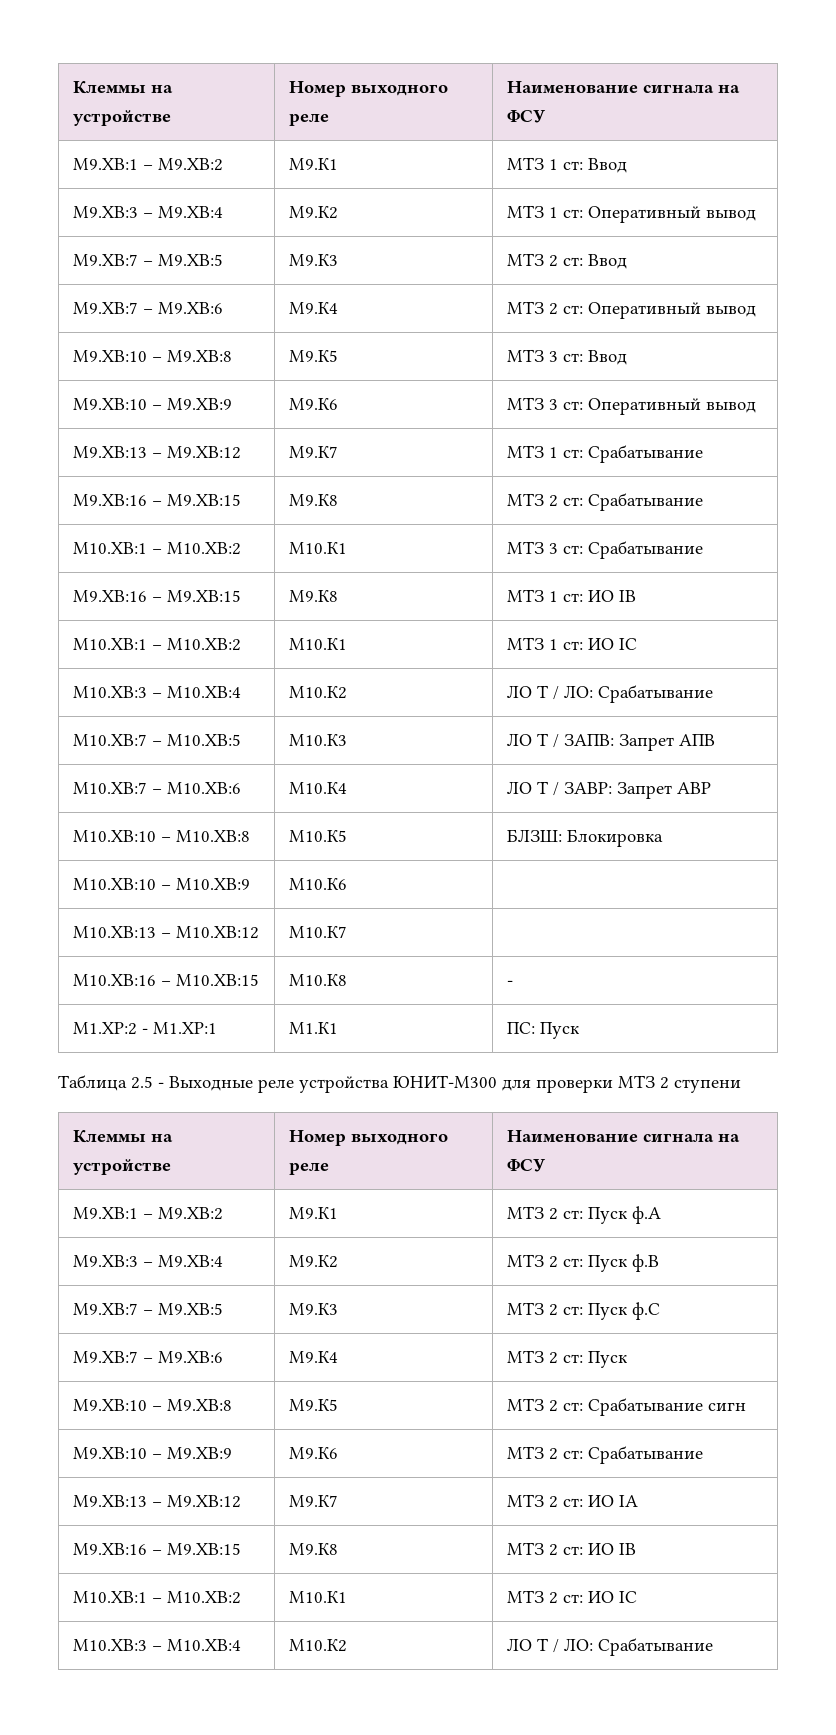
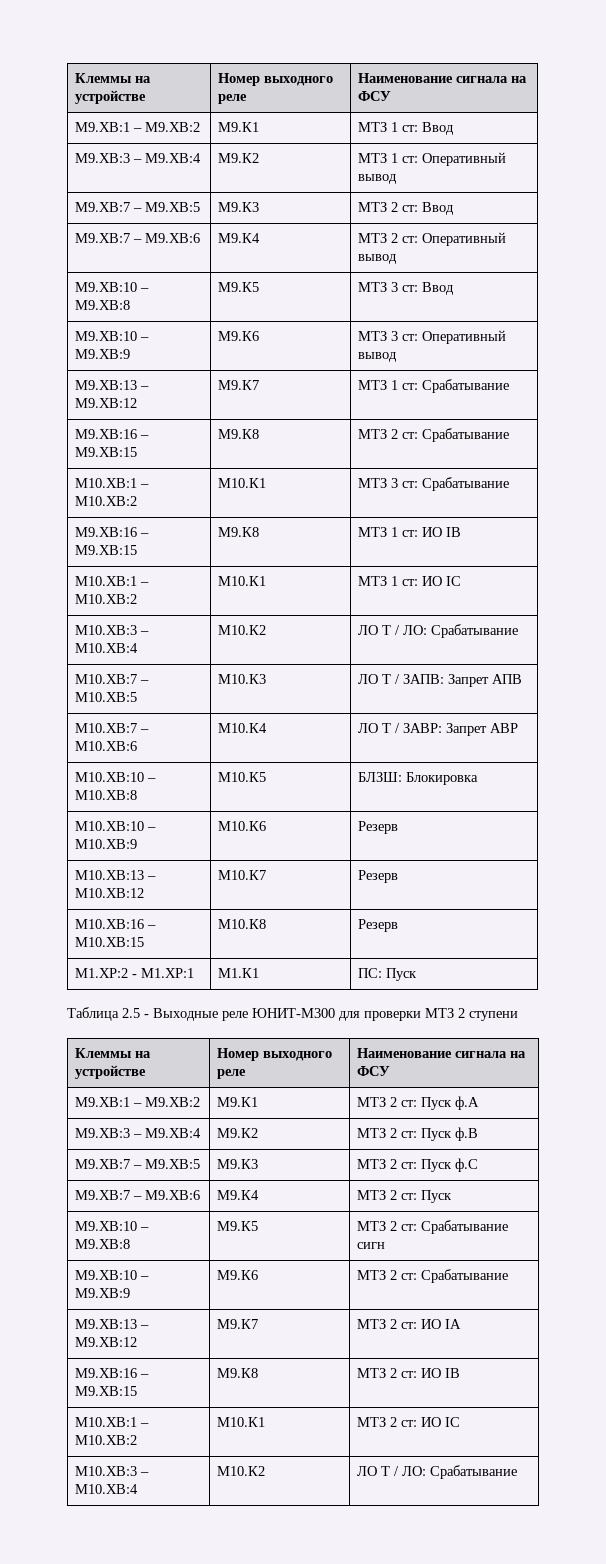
(347, 884) none -> [358,821,399,834] Резерв
(347, 932) none -> [358,870,399,883] Резерв
[506,980,513,986] - -> [358,919,399,932] Резерв
[299,1076,389,1093] устройства -> (248, 1016) none

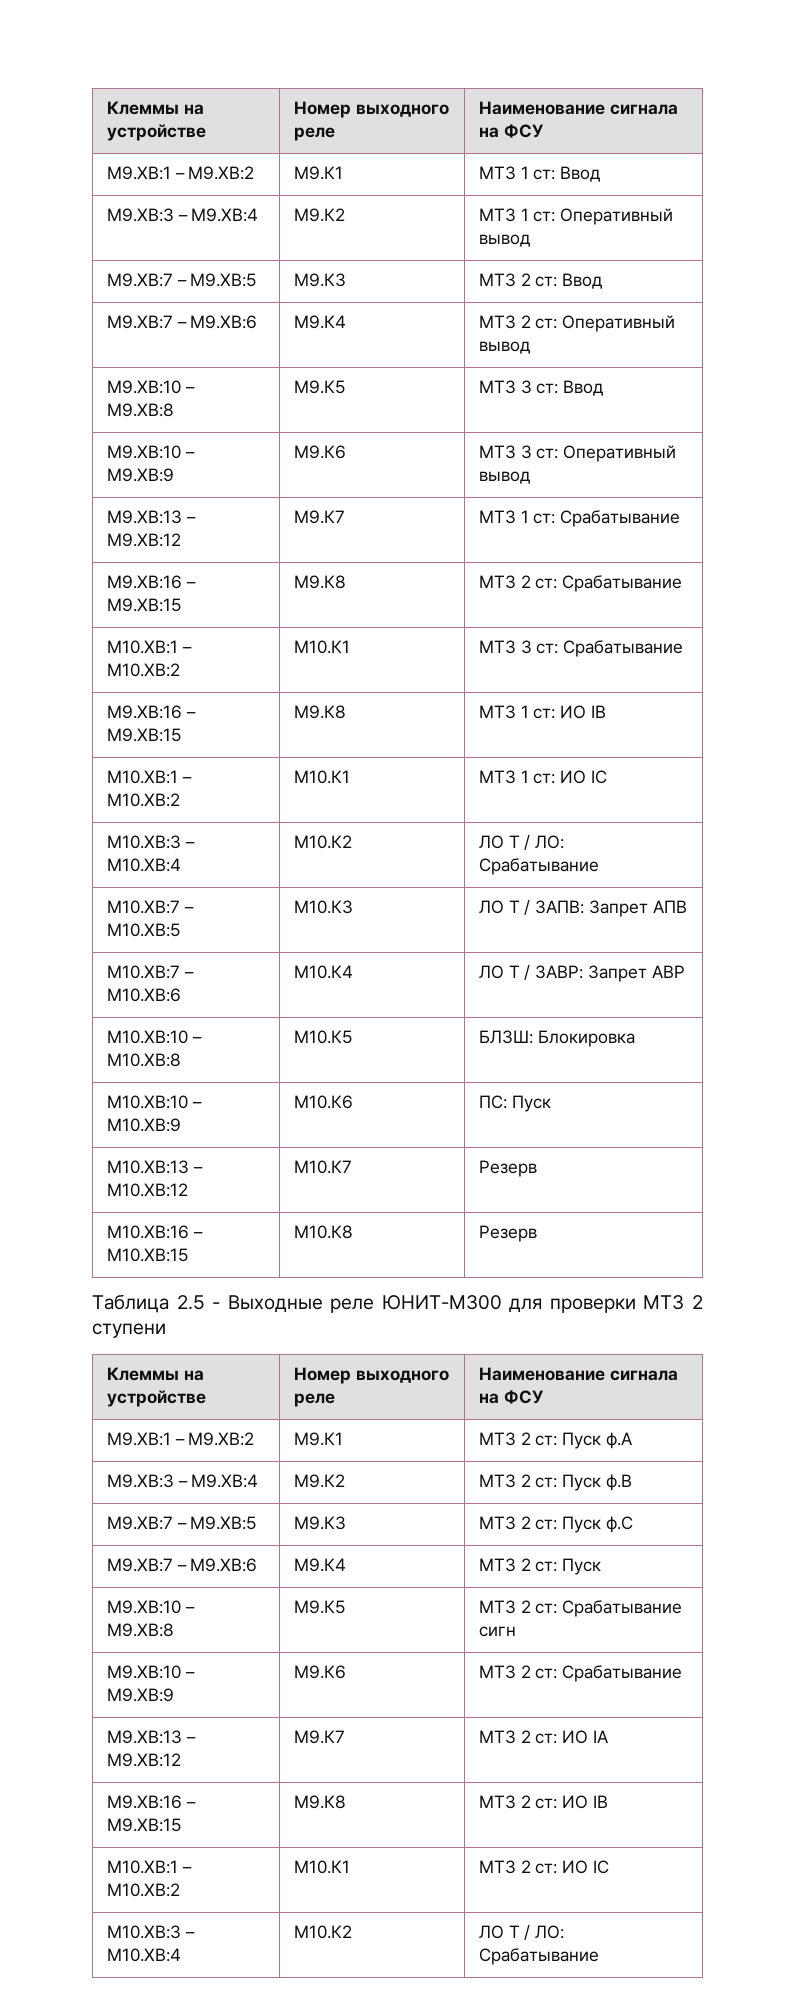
[358,821,399,834] Резерв -> [478,1095,551,1112] ПС: Пуск
[75,968,195,978] [218,968,260,978] [358,968,418,981] // М1.XP:2 - М1.XP:1 | М1.К1 | ПС: Пуск -> (537, 1233) none

